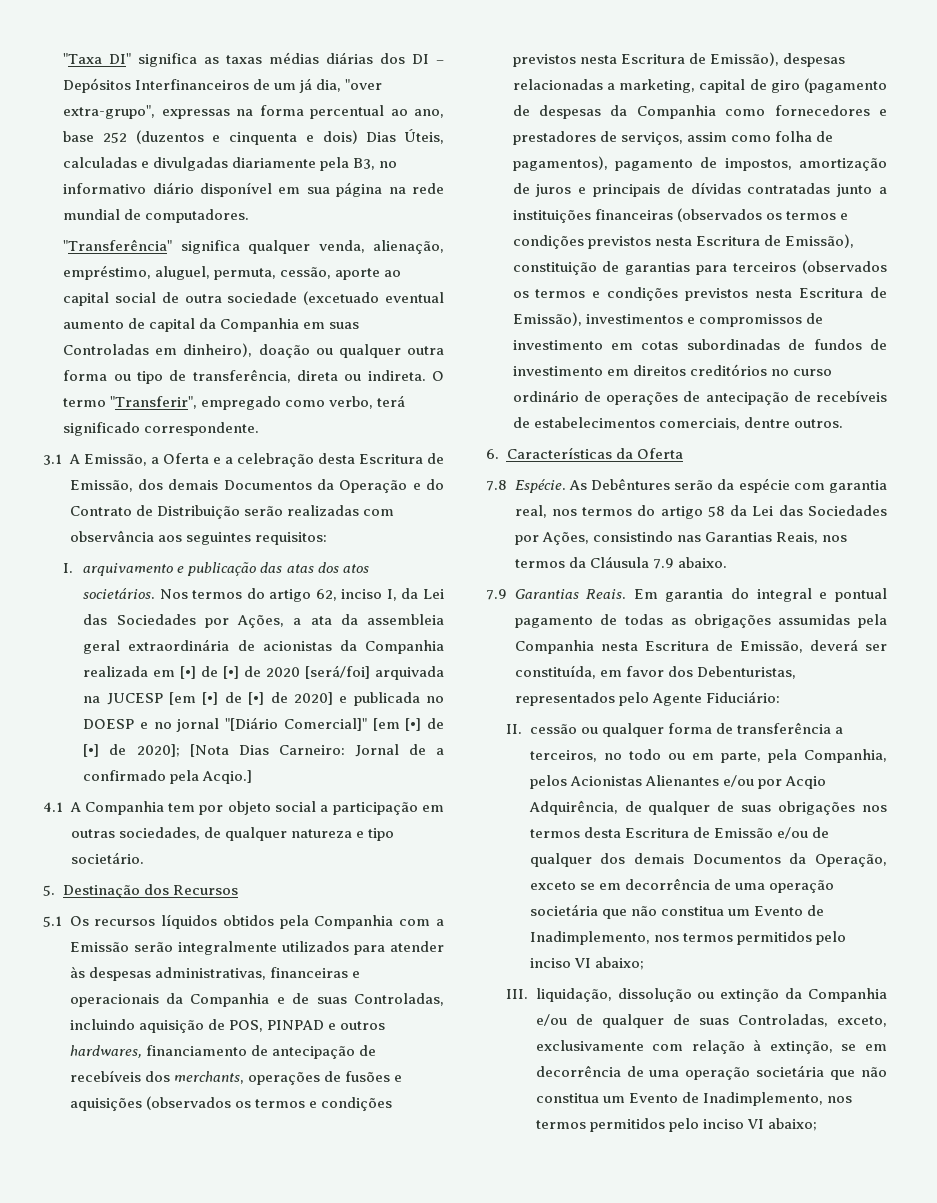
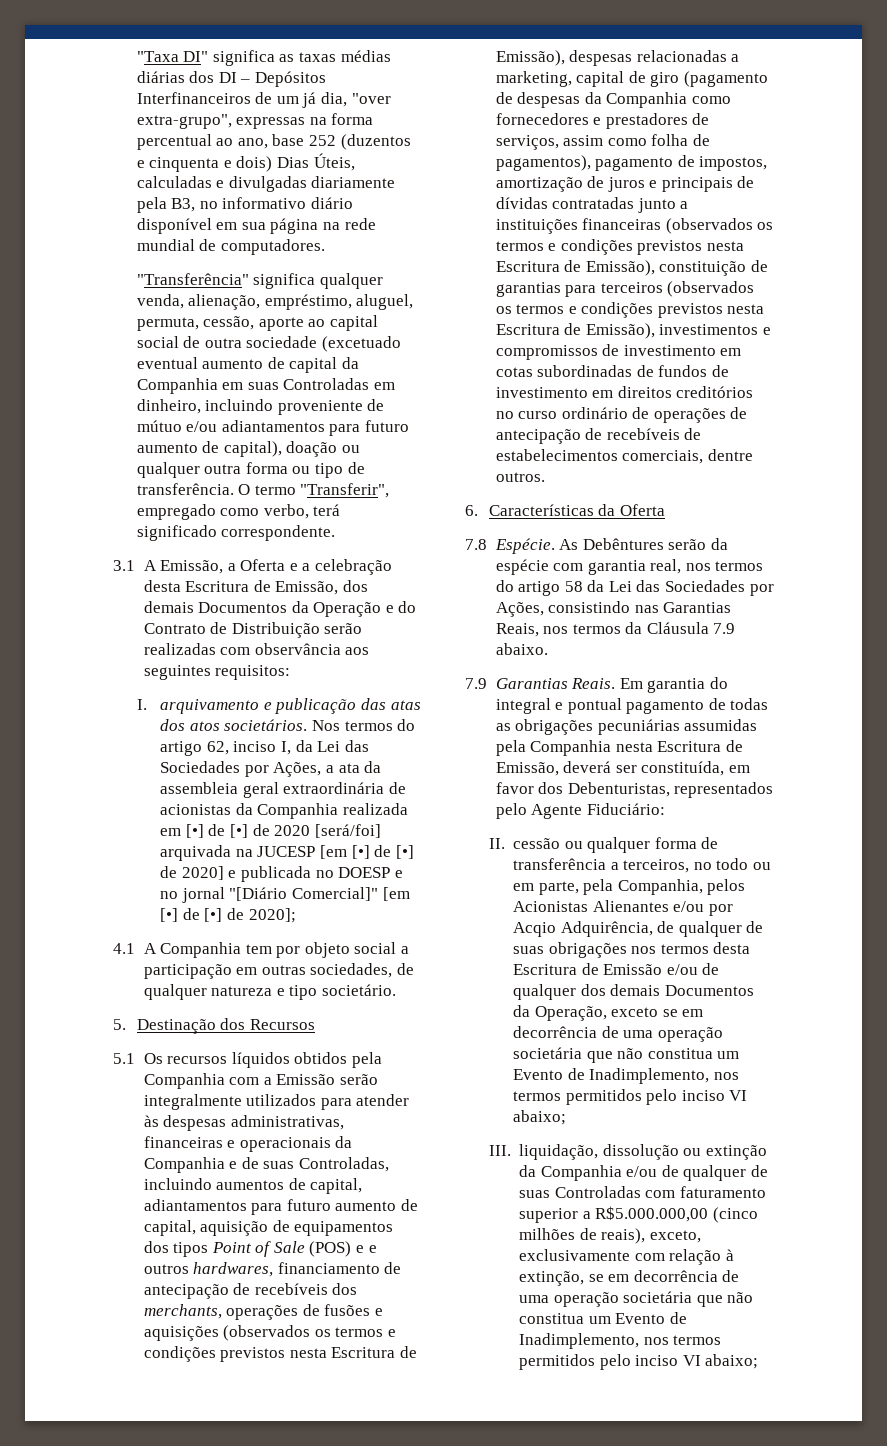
[183,343,253,357] dinheiro), -> [136,399,385,415] [136,420,409,436] [136,441,282,457] dinheiro, incluindo proveniente de mútuo e/ou adiantamentos para futuro aumento de capital),
[192,369,426,383] transferência, direta ou indireta. -> [136,483,234,495] transferência.
[189,744,445,757] [83,770,253,784] [Nota Dias Carneiro: Jornal de a confirmado pela Acqio.] -> (296, 915) none
[138,1019,324,1033] aquisição de POS, PINPAD -> [216,1178,363,1194] [143,1199,418,1215] [143,1220,394,1236] [143,1241,365,1257] aumentos de capital, adiantamentos para futuro aumento de capital, aquisição de equipamentos dos tipos Point of Sale (POS) e
(771, 621) none -> [597,719,680,735] pecuniárias
[737,1014,828,1027] Controladas, -> [554,1186,766,1198] [519,1206,758,1223] [519,1228,646,1244] Controladas com faturamento superior a R$5.000.000,00 (cinco milhões de reais),

